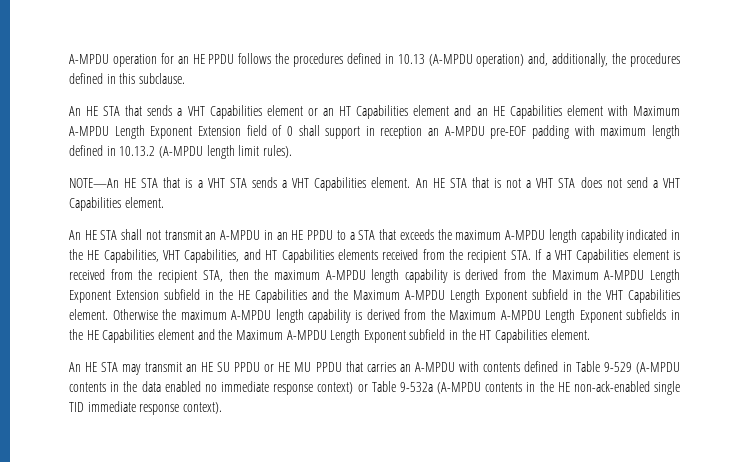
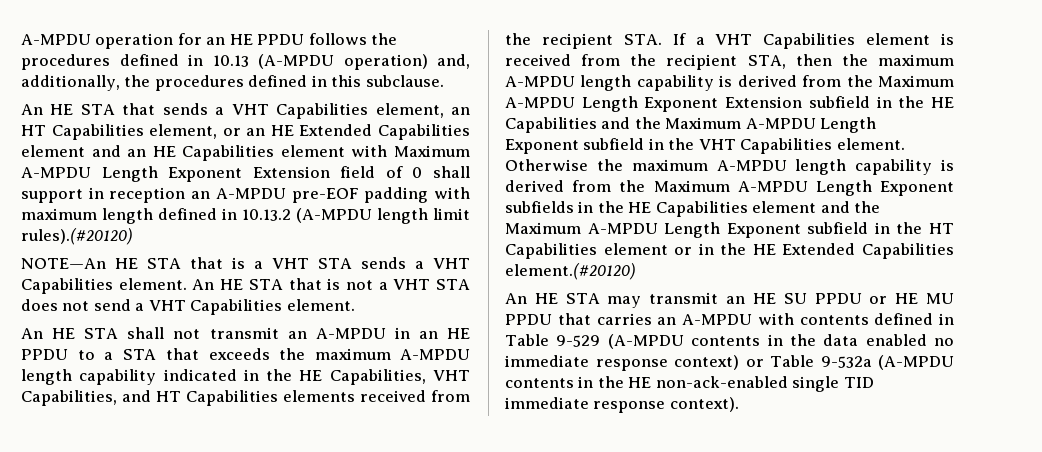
[266,105,352,116] element or an HT -> [375,103,471,118] [21,124,373,140] element, an HT Capabilities element, or an HE Extended
[262,145,292,158] rules). -> [21,228,133,245] rules).(#20120)
[550,329,590,340] element. -> [603,243,954,259] [505,263,636,280] element or in the HE Extended Capabilities element.(#20120)

